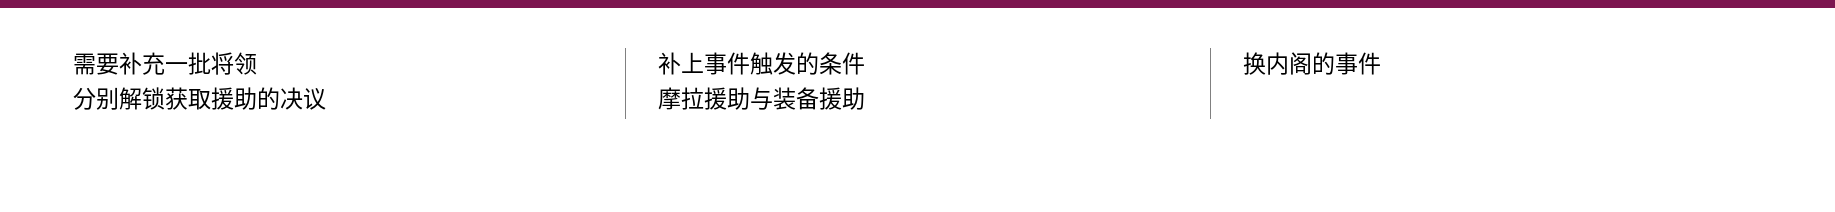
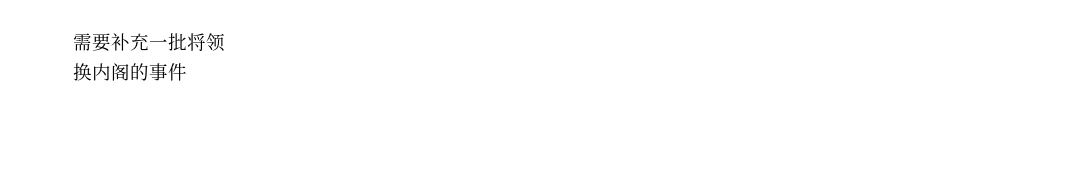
[73,87,326,110] [658,52,865,75] [658,87,865,110] // 分别解锁获取援助的决议 // 补上事件触发的条件 // 摩拉援助与装备援助 -> (225, 42) none

